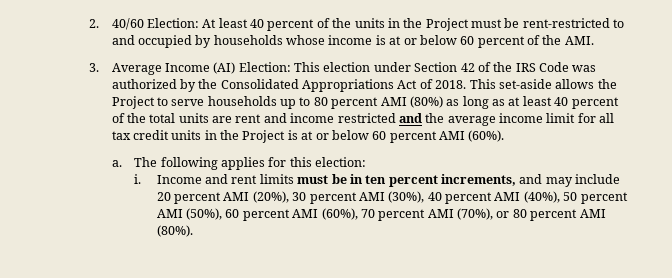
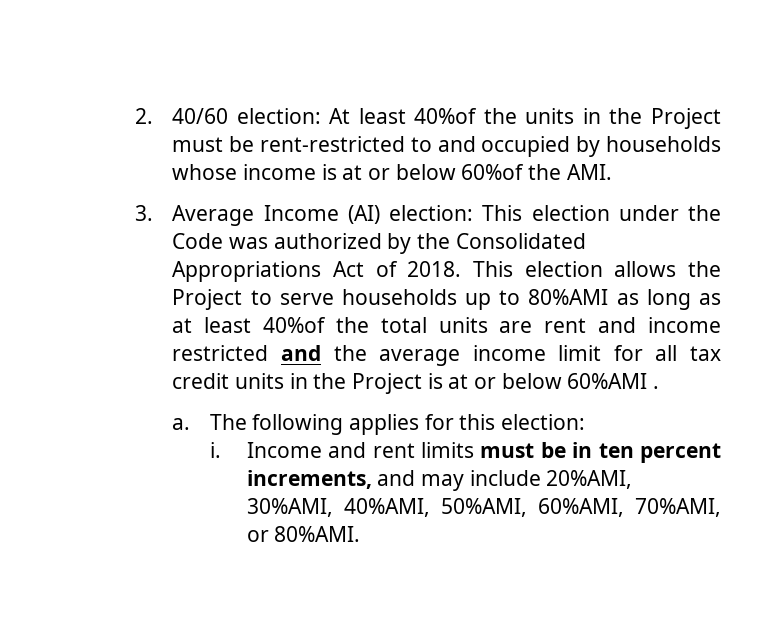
[146,18,199,28] Election: -> [236,108,321,124] election:
[250,18,330,31] 40 percent of -> [414,108,478,124] 40%of
[460,35,541,48] 60 percent of -> [461,164,525,180] 60%of
[238,62,291,72] Election: -> [389,205,474,221] election:
[414,62,536,72] Section 42 of the IRS -> [688,205,721,221] the
[498,79,552,89] set-aside -> [524,261,603,277] election
[313,96,443,109] 80 percent AMI (80%) -> [528,289,609,305] 80%AMI
[554,97,619,109] [111,113,125,123] 40 percent of -> [263,317,327,333] 40%of
[372,130,505,143] 60 percent AMI (60%). -> [567,373,660,389] 60%AMI .
[156,191,628,204] [156,208,606,221] [156,225,193,237] 20 percent AMI (20%), 30 percent AMI (30%), 40 percent AMI (40%), 50 percent AMI (50%), 60 percent AMI (60%), 70 percent AMI (70%), or 80 percent AMI (80%). -> [546,470,633,489] [246,498,721,517] [246,526,361,542] 20%AMI, 30%AMI, 40%AMI, 50%AMI, 60%AMI, 70%AMI, or 80%AMI.

